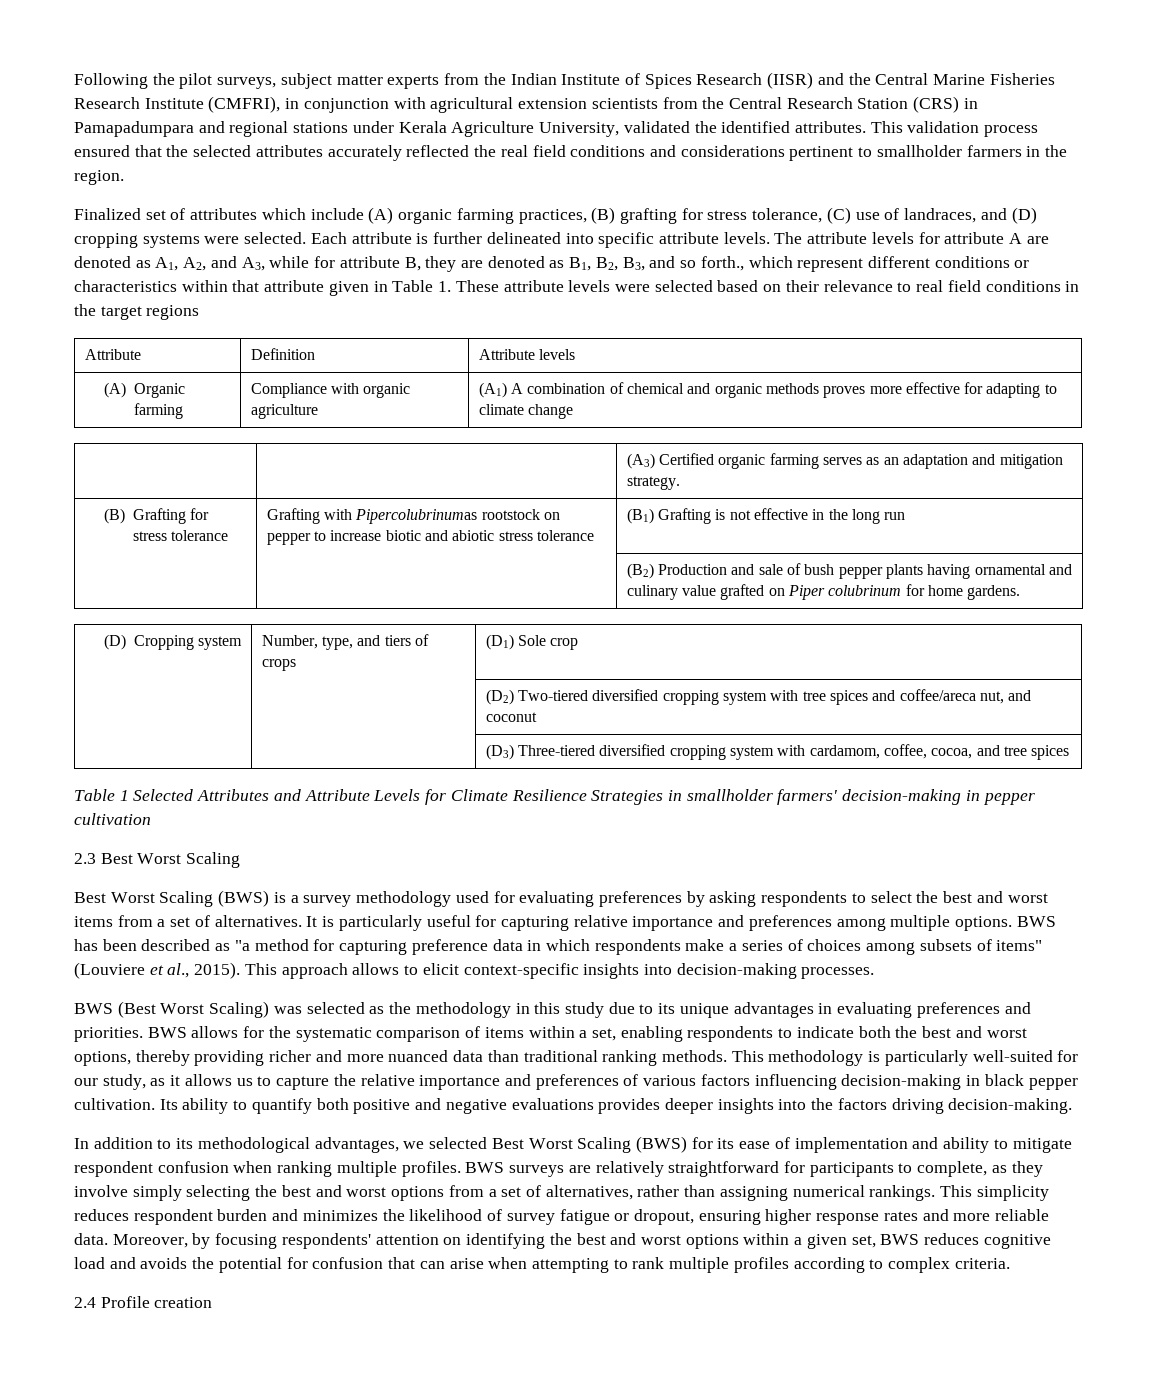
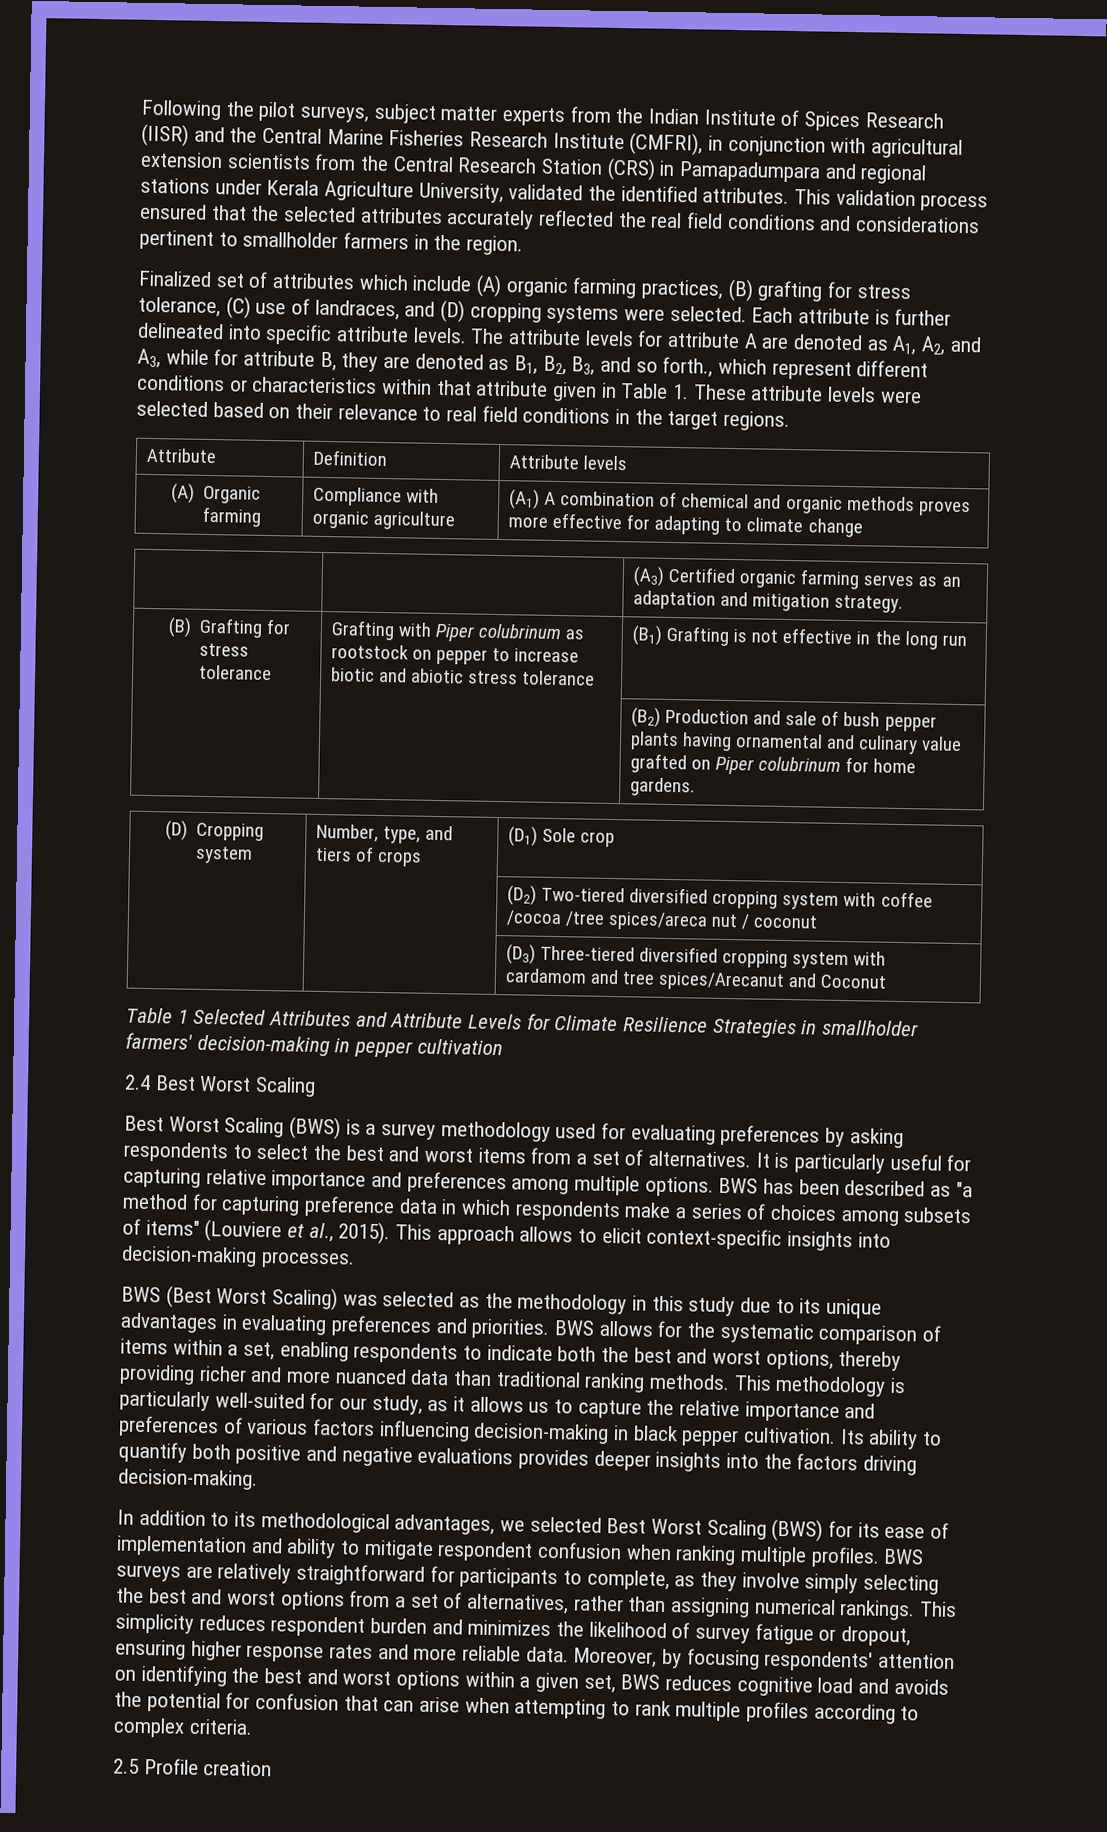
[146,305,200,320] regions -> [723,410,791,432] regions.
[355,509,478,524] Pipercolubrinumas -> [434,623,585,642] Piper colubrinum as
[802,689,1032,705] tree spices and coffee/areca nut, and -> [880,891,933,908] [505,910,751,931] coffee /cocoa /tree spices/areca nut /
[809,744,1070,760] cardamom, coffee, cocoa, and tree spices -> [504,968,888,992] cardamom and tree spices/Arecanut and Coconut
[74,853,96,864] 2.3 -> [124,1074,151,1091] 2.4
[74,1297,96,1308] 2.4 -> [113,1758,139,1774] 2.5

